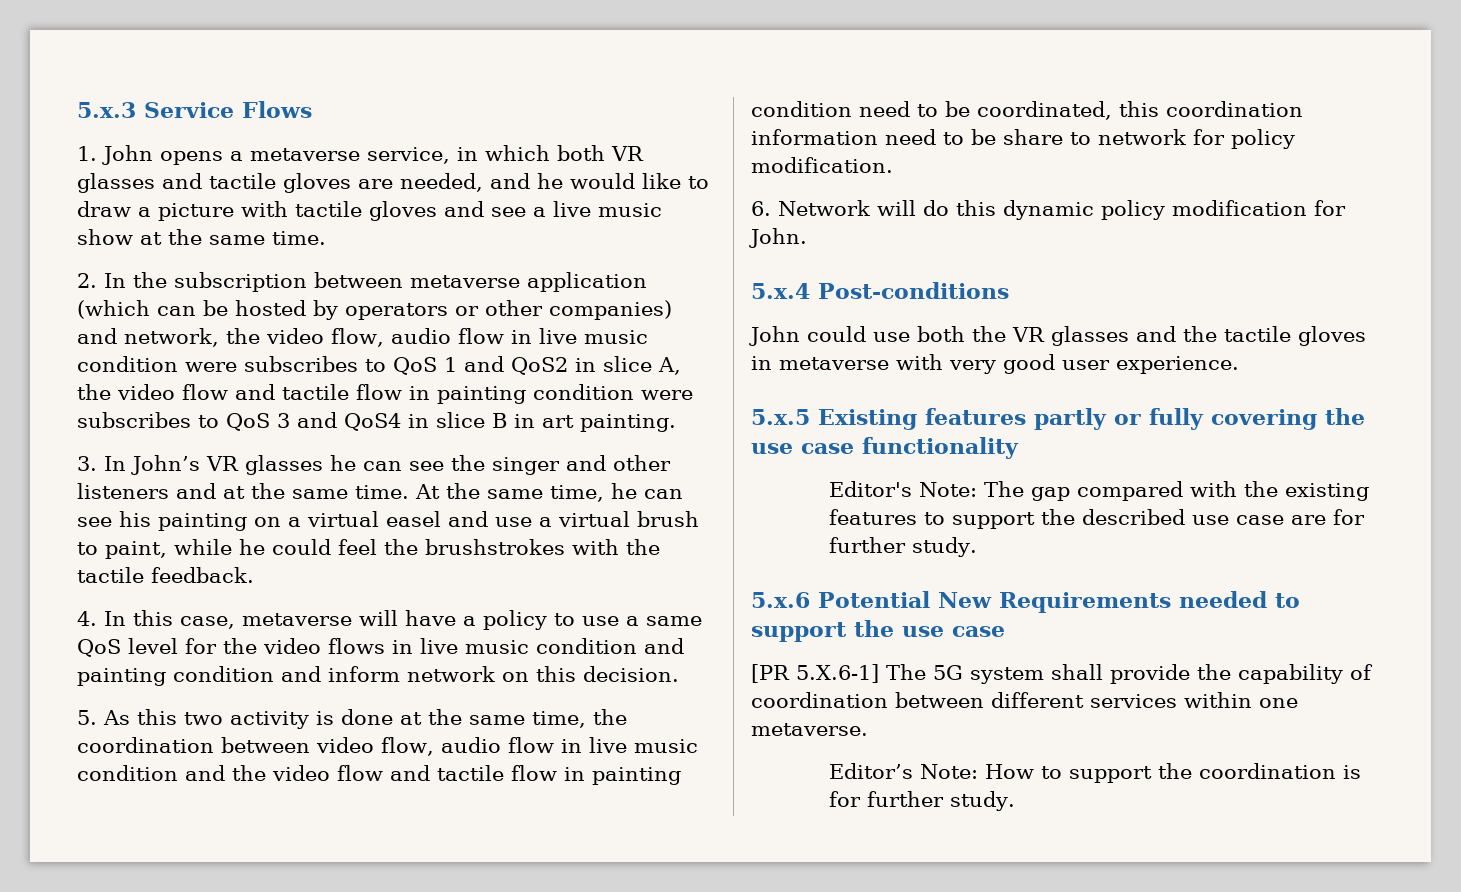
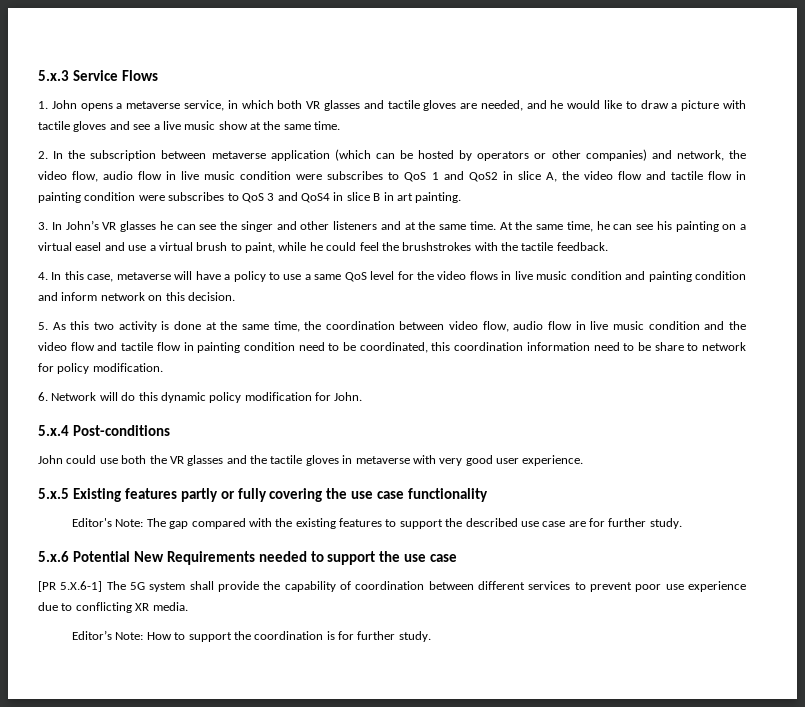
[1184,692,1298,708] [751,723,868,736] within one metaverse. -> [574,581,747,592] [38,602,188,613] to prevent poor use experience due to conflicting XR media.

